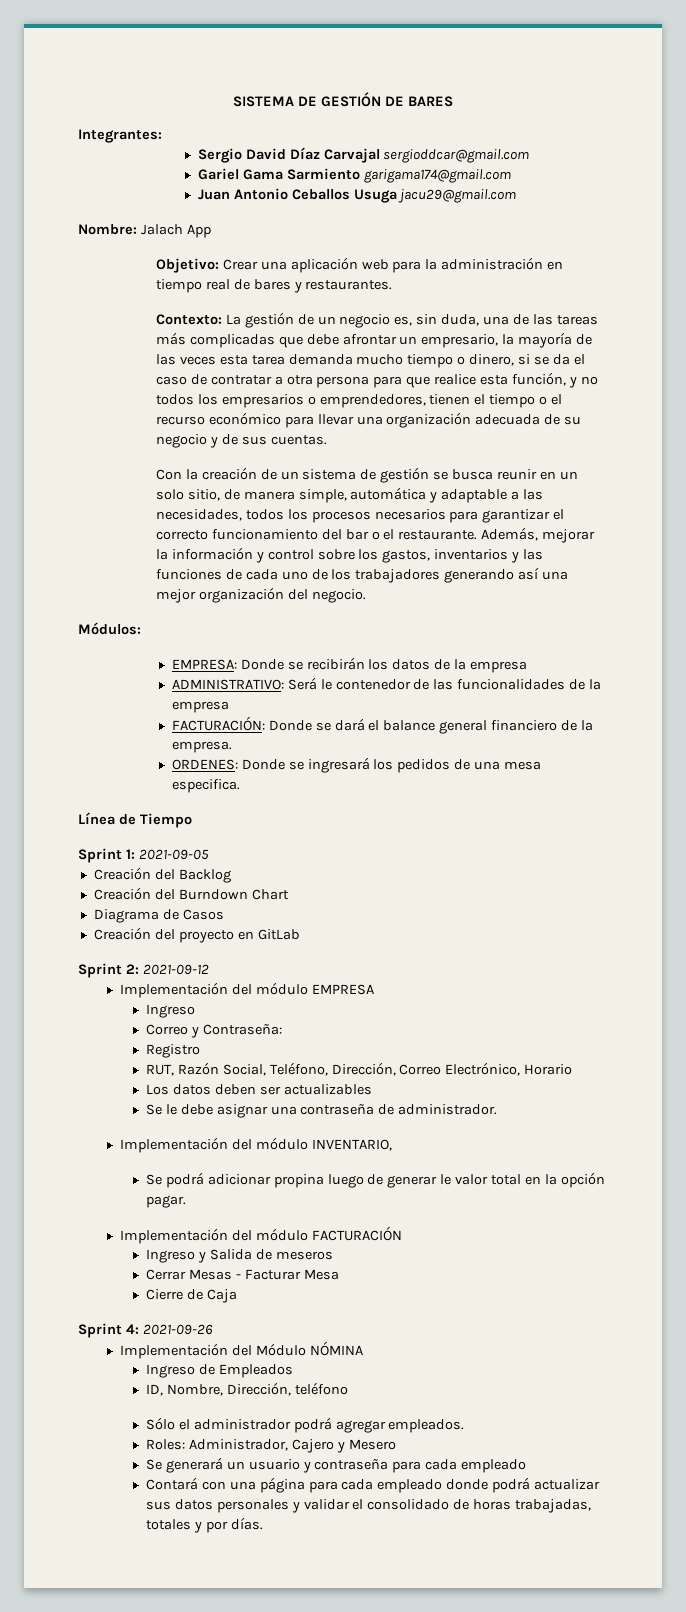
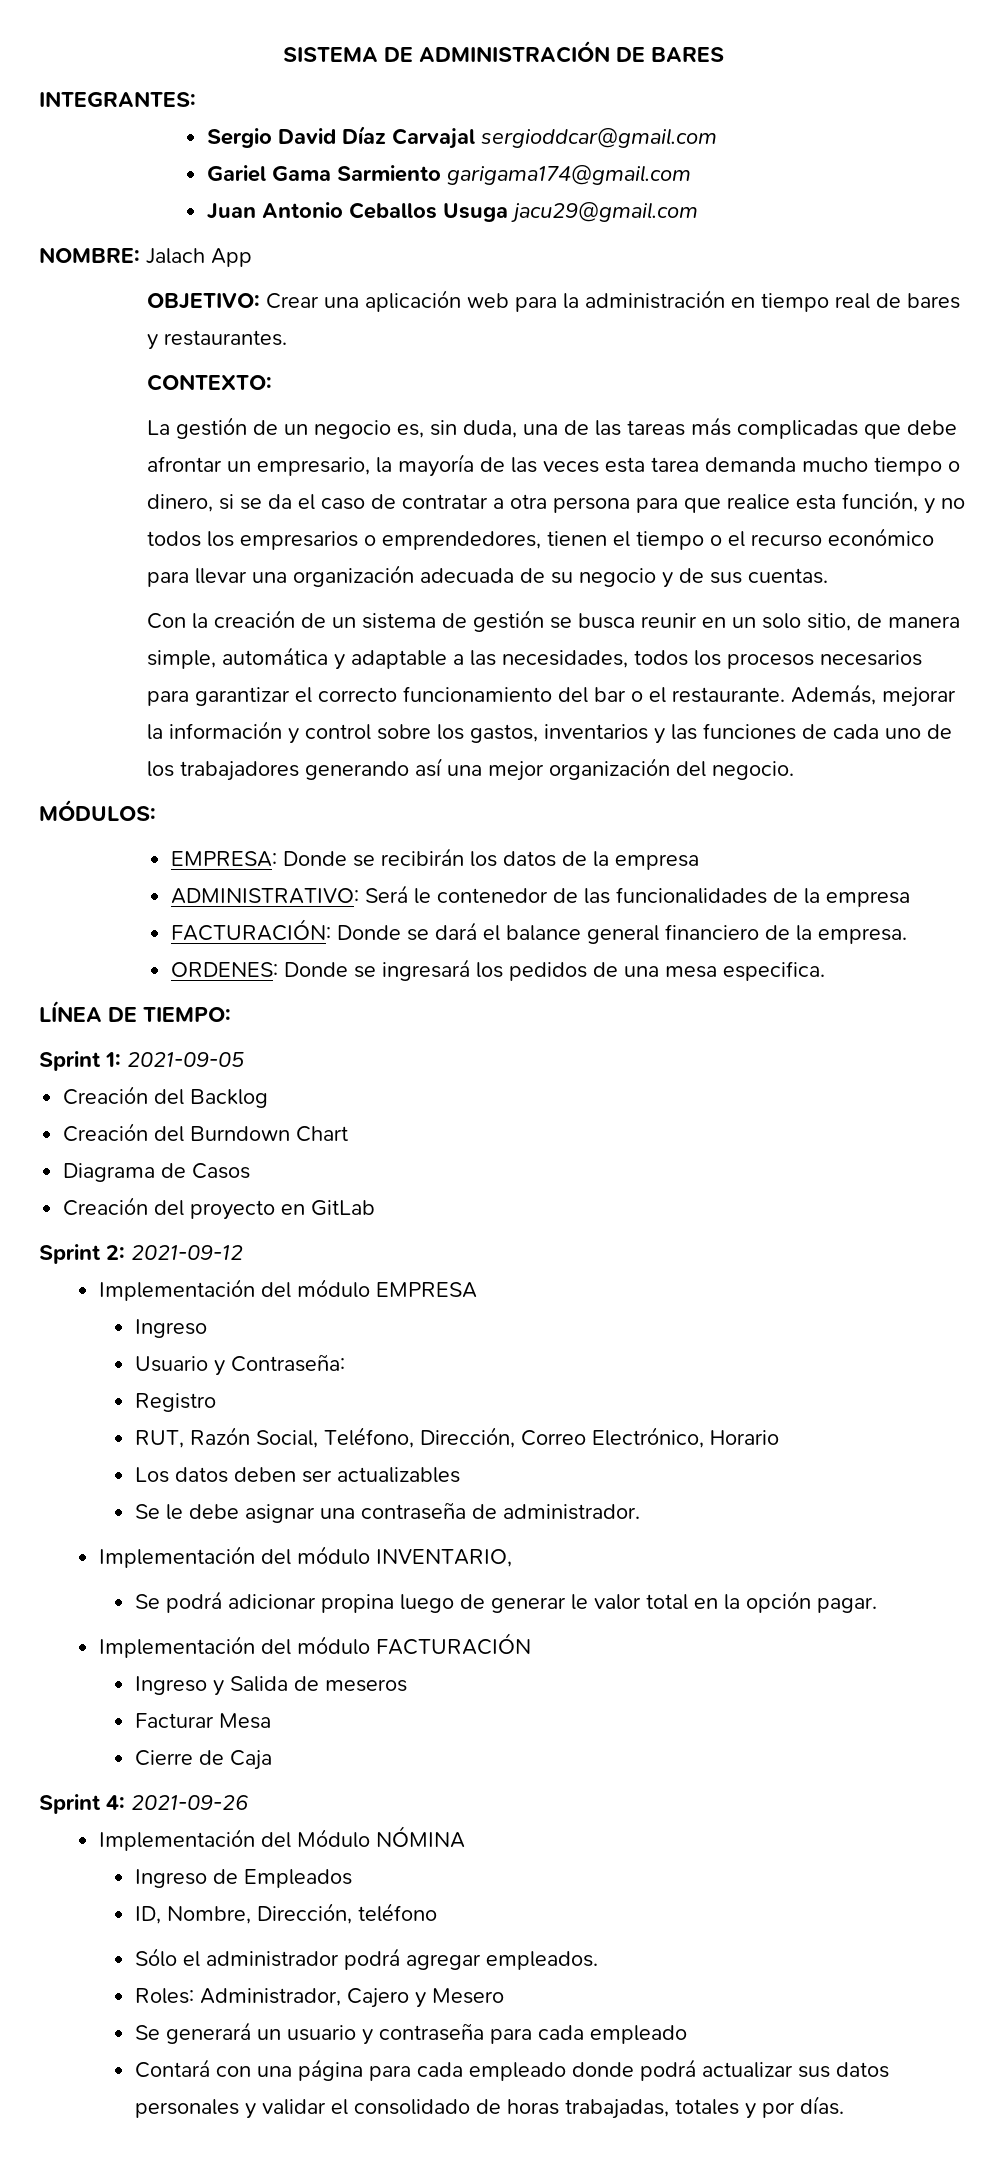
[321,92,381,107] GESTIÓN -> [418,40,610,63] ADMINISTRACIÓN
[78,129,162,143] Integrantes: -> [39,91,196,107] INTEGRANTES:
[78,224,137,235] Nombre: -> [39,247,140,263] NOMBRE:
[155,258,219,273] Objetivo: -> [147,293,261,310] OBJETIVO:
[155,314,222,325] Contexto: -> [147,374,273,391] CONTEXTO: //
[78,622,141,635] Módulos: -> [39,799,156,821] MÓDULOS:
[78,812,192,828] Línea de Tiempo -> [39,1000,231,1022] LÍNEA DE TIEMPO:
[145,1024,188,1035] Correo -> [135,1356,209,1372] Usuario
[145,1269,241,1280] Cerrar Mesas - -> (408, 1685) none

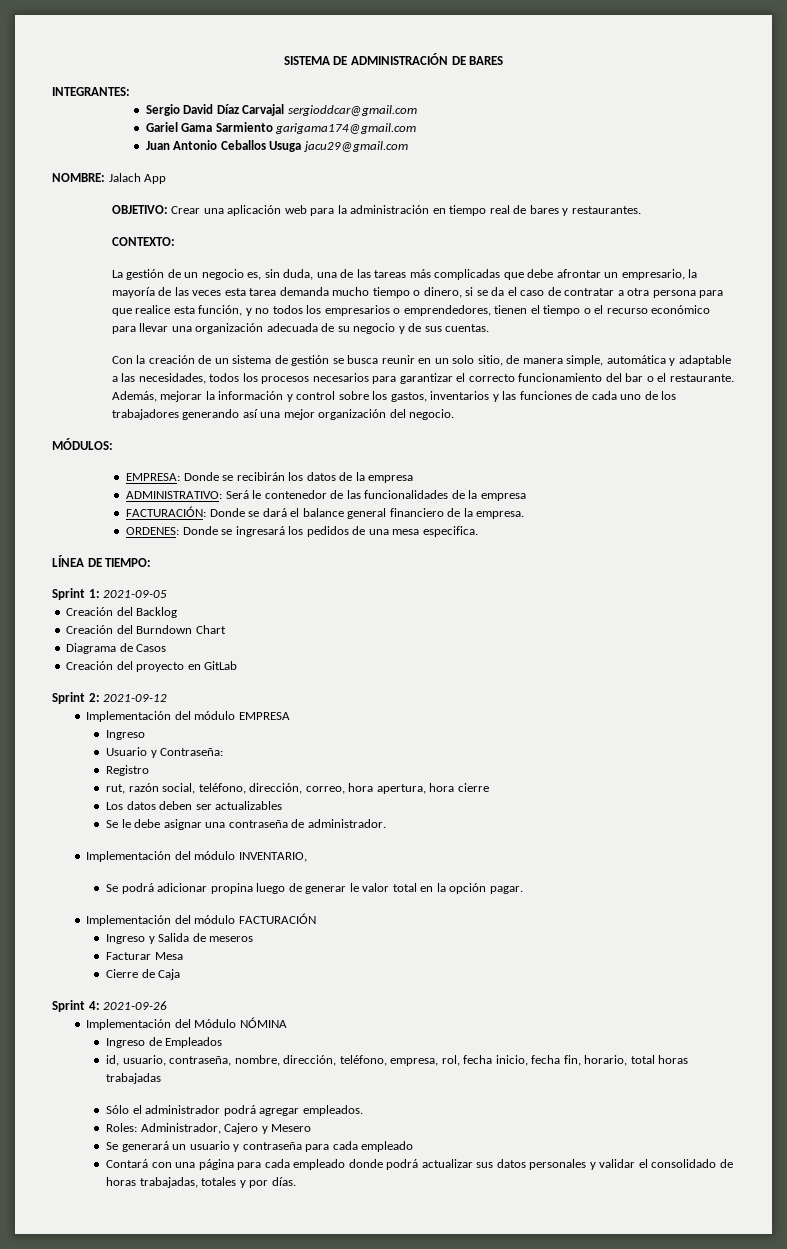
[135,1427,780,1448] RUT, Razón Social, Teléfono, Dirección, Correo Electrónico, Horario -> [106,783,489,794] rut, razón social, teléfono, dirección, correo, hora apertura, hora cierre
[135,1903,438,1924] ID, Nombre, Dirección, teléfono -> [106,1055,689,1066] [106,1073,162,1084] id, usuario, contraseña, nombre, dirección, teléfono, empresa, rol, fecha inicio, fecha fin, horario, total horas trabajadas

